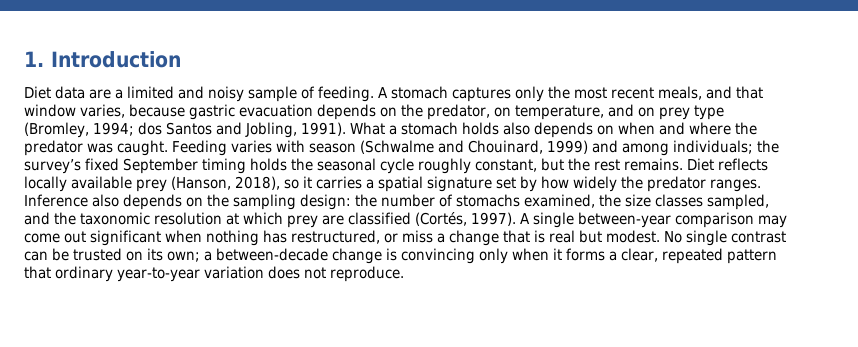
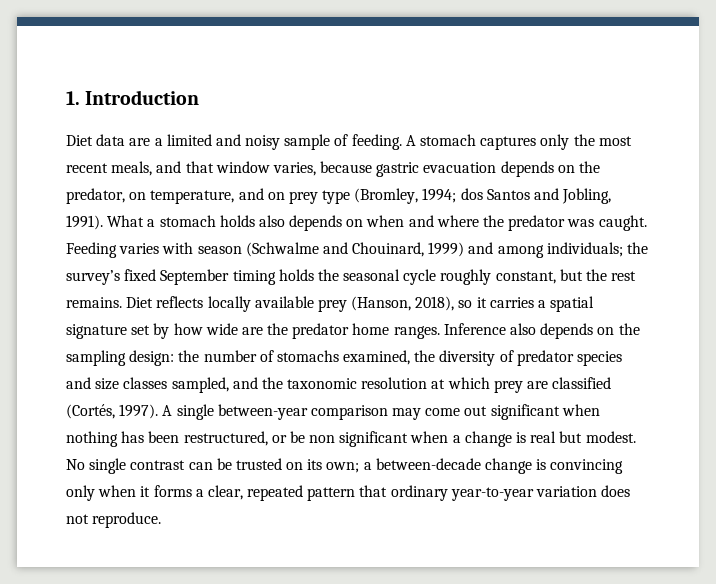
[573,176,706,192] widely the predator -> [205,323,390,339] wide are the predator home
(621, 200) none -> [439,350,623,366] [66,377,91,389] diversity of predator species and
(287, 236) none -> [148,431,180,443] been
[402,230,433,243] miss -> [289,431,449,447] be non significant when
[503,230,530,243] that -> (512, 439) none

